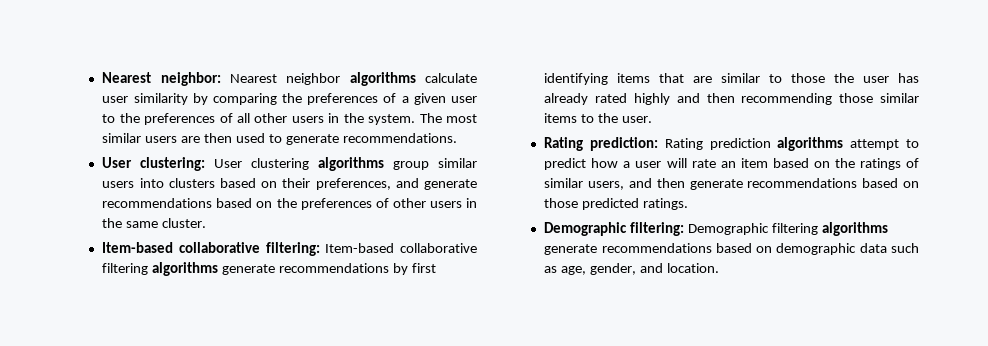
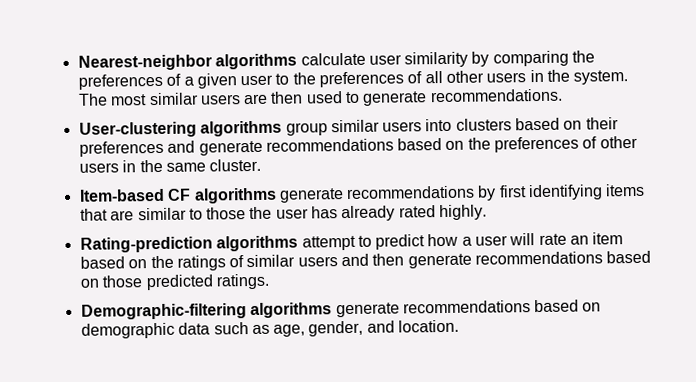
[102,72,341,86] Nearest neighbor: Nearest neighbor -> [77,54,212,71] Nearest-neighbor
[102,157,310,171] User clustering: User clustering -> [78,121,197,138] User-clustering
[315,178,391,190] preferences, -> [78,140,164,157] preferences
[178,242,477,256] [102,263,149,275] collaborative filtering: Item-based collaborative filtering -> [167,188,192,201] CF
[633,93,919,105] [544,113,653,123] [544,137,771,151] highly and then recommending those similar items to the user. // Rating prediction: Rating prediction -> [439,204,488,221] [79,236,213,253] highly. // Rating-prediction
[588,181,625,190] users, -> [297,256,338,267] users
[544,222,819,236] Demographic filtering: Demographic filtering -> [80,303,247,320] Demographic-filtering

